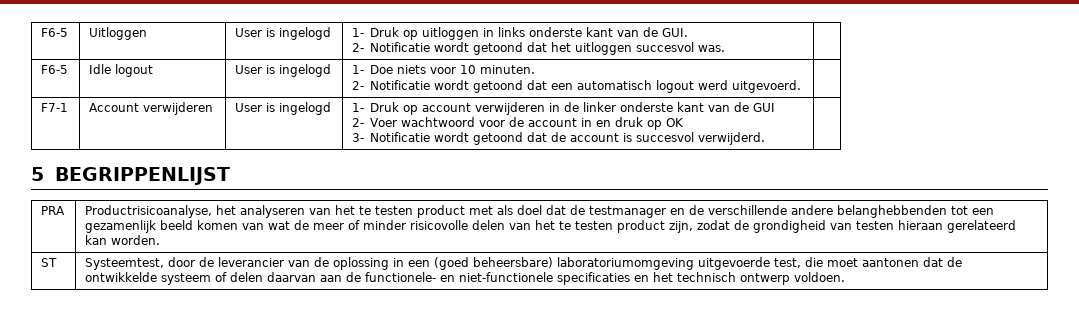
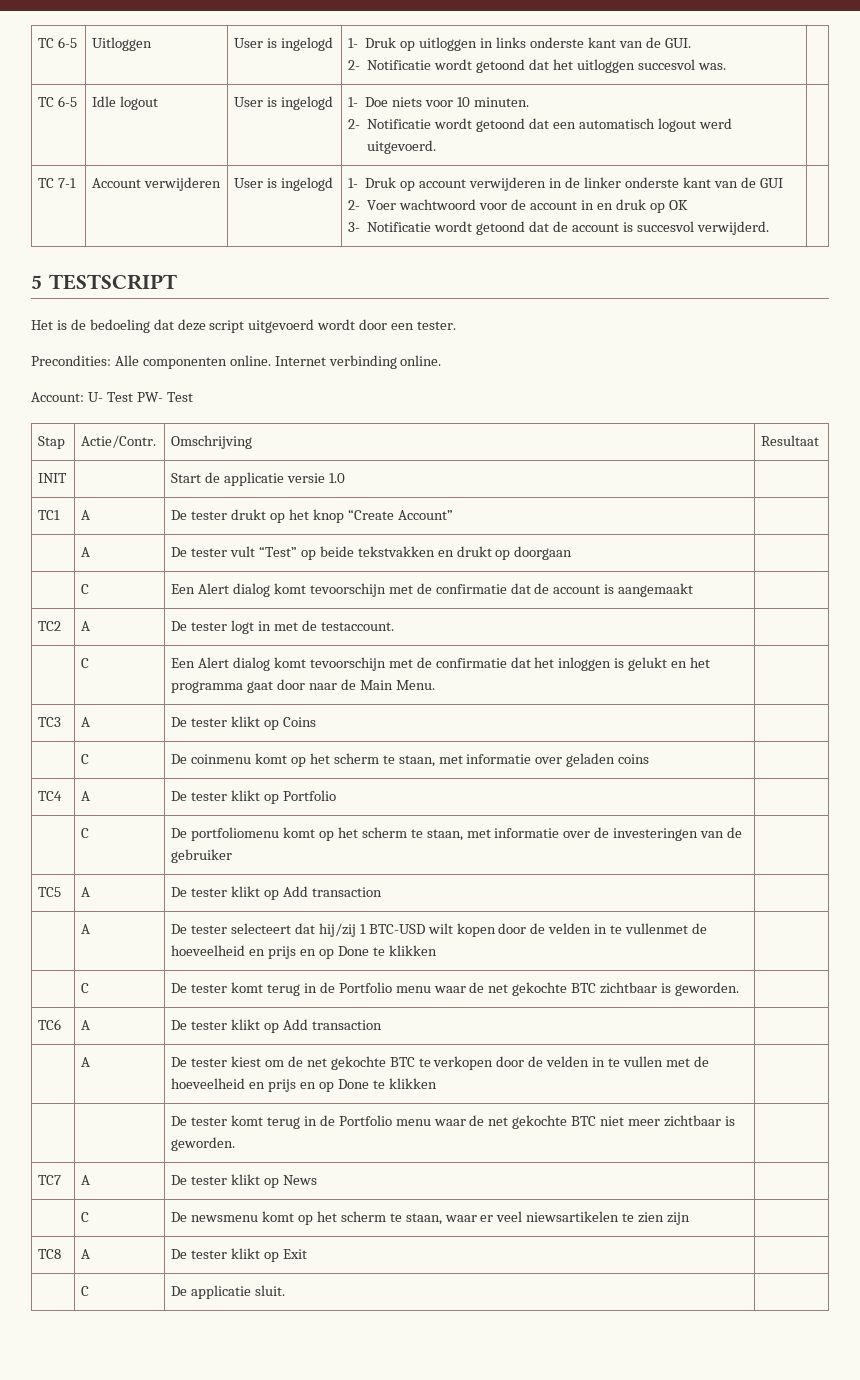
[41,28,69,37] F6-5 -> [38,37,78,48] TC 6-5
[41,65,69,74] F6-5 -> [38,96,78,107] TC 6-5
[41,103,69,112] F7-1 -> [38,178,77,188] TC 7-1
[54,167,230,185] [41,206,66,215] [85,205,995,218] [85,220,1017,233] [85,235,161,245] [41,258,58,267] [85,257,963,270] [85,272,846,285] BEGRIPPENLIJST // PRA | Productrisicoanalyse, het analyseren van het te testen product met als doel dat de testmanager en de verschillende andere belanghebbenden tot een gezamenlijk beeld komen van wat de meer of minder risicovolle delen van het te testen product zijn, zodat de grondigheid van testen hieraan gerelateerd kan worden. // ST | Systeemtest, door de leverancier van de oplossing in een (goed beheersbare) laboratoriumomgeving uitgevoerde test, die moet aantonen dat de ontwikkelde systeem of delen daarvan aan de functionele- en niet-functionele specificaties en het technisch ontwerp voldoen. -> [49,274,178,290] [31,319,457,333] [31,355,442,369] [31,392,193,402] [38,436,66,449] [81,435,157,448] [171,435,253,449] [761,435,820,446] [38,473,68,483] [171,472,345,486] [38,510,61,520] [81,510,91,520] [171,509,453,523] [81,547,91,557] [171,546,573,560] [81,584,90,594] [171,583,694,597] [38,621,62,631] [81,621,91,631] [171,620,394,634] [81,658,90,668] [171,657,711,671] [171,679,435,693] [38,717,62,727] [81,717,91,727] [171,716,316,730] [81,754,90,764] [171,753,650,767] [38,791,63,801] [81,791,91,801] [171,790,336,804] [81,828,90,838] [171,827,743,841] [171,849,233,863] [38,887,62,897] [81,887,91,897] [171,886,382,900] [81,924,91,934] [171,923,707,937] [171,945,437,959] [81,983,90,993] [171,982,739,996] [38,1019,62,1030] [81,1020,91,1030] [171,1019,382,1033] [81,1057,91,1067] [171,1056,709,1070] [171,1078,437,1092] [171,1115,735,1129] [171,1137,236,1151] [38,1175,62,1185] [81,1175,91,1185] [171,1174,317,1188] [81,1212,90,1222] [171,1211,691,1225] [38,1249,62,1259] [81,1249,91,1259] [171,1248,307,1262] [81,1286,90,1296] [171,1285,286,1299] TESTSCRIPT // Het is de bedoeling dat deze script uitgevoerd wordt door een tester. // Precondities: Alle componenten online. Internet verbinding online. // Account: U- Test PW- Test // Stap | Actie/Contr. | Omschrijving | Resultaat // INIT | | Start de applicatie versie 1.0 | // TC1 | A | De tester drukt op het knop “Create Account” | // | A | De tester vult “Test” op beide tekstvakken en drukt op doorgaan | // | C | Een Alert dialog komt tevoorschijn met de confirmatie dat de account is aangemaakt | // TC2 | A | De tester logt in met de testaccount. | // | C | Een Alert dialog komt tevoorschijn met de confirmatie dat het inloggen is gelukt en het programma gaat door naar de Main Menu. | // TC3 | A | De tester klikt op Coins | // | C | De coinmenu komt op het scherm te staan, met informatie over geladen coins | // TC4 | A | De tester klikt op Portfolio | // | C | De portfoliomenu komt op het scherm te staan, met informatie over de investeringen van de gebruiker | // TC5 | A | De tester klikt op Add transaction | // | A | De tester selecteert dat hij/zij 1 BTC-USD wilt kopen door de velden in te vullenmet de hoeveelheid en prijs en op Done te klikken | // | C | De tester komt terug in de Portfolio menu waar de net gekochte BTC zichtbaar is geworden. | // TC6 | A | De tester klikt op Add transaction | // | A | De tester kiest om de net gekochte BTC te verkopen door de velden in te vullen met de hoeveelheid en prijs en op Done te klikken | // | | De tester komt terug in de Portfolio menu waar de net gekochte BTC niet meer zichtbaar is geworden. | // TC7 | A | De tester klikt op News | // | C | De newsmenu komt op het scherm te staan, waar er veel niewsartikelen te zien zijn | // TC8 | A | De tester klikt op Exit | // | C | De applicatie sluit. |

